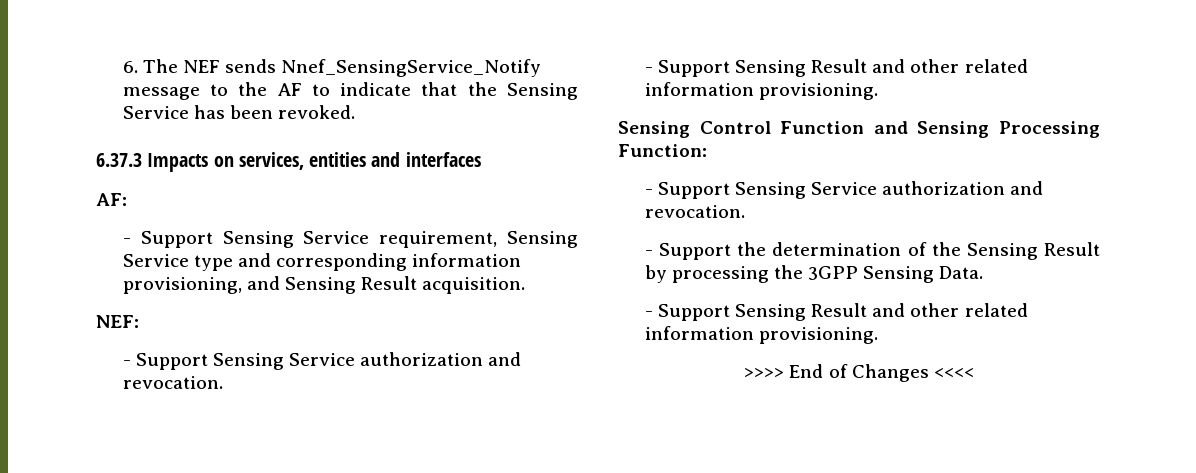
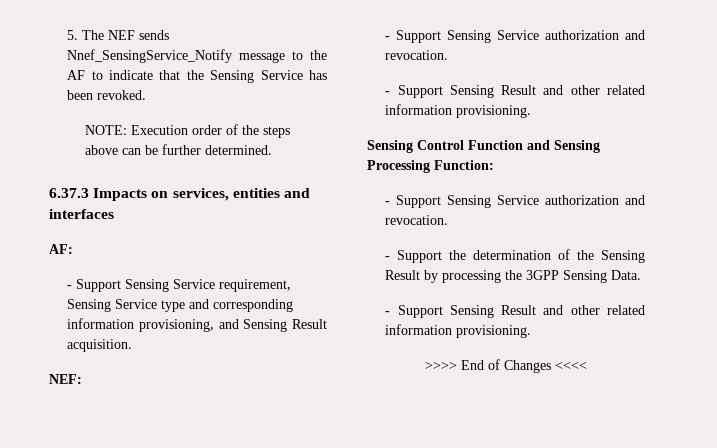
[122,61,138,73] 6. -> [67,30,79,40] 5.
(356, 112) none -> [85,124,291,138] [85,144,273,155] // NOTE: Execution order of the steps above can be further determined.

